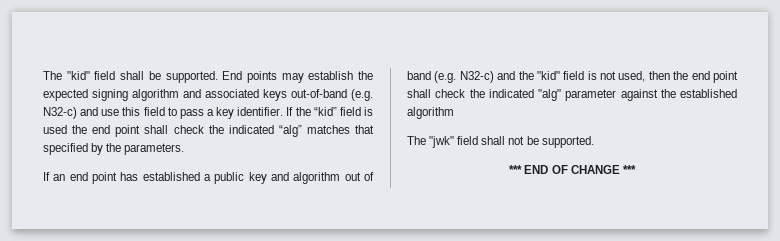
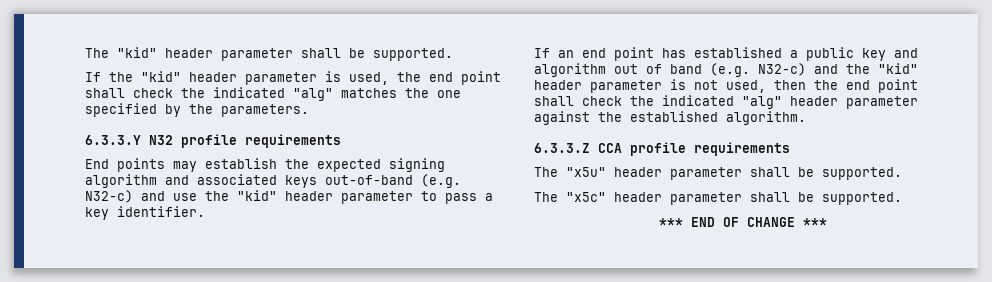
[94,71,218,83] field shall be supported. -> [165,48,453,61] [85,71,501,85] [85,87,461,101] [85,103,309,117] [85,134,341,148] header parameter shall be supported. // If the "kid" header parameter is used, the end point shall check the indicated "alg" matches the one specified by the parameters. // 6.3.3.Y N32 profile requirements //
[122,107,165,116] this field -> [205,190,413,204] the "kid" header parameter
[286,107,374,116] [43,125,374,137] [43,143,185,155] If the “kid” field is used the end point shall check the indicated “alg” matches that specified by the parameters. -> (205, 211) none
[563,71,585,80] field -> [534,80,662,93] header parameter
(561, 95) none -> [790,96,838,106] header
[407,107,454,119] [407,136,525,148] algorithm // The "jwk" field shall not -> [726,111,806,125] [534,142,790,156] [534,167,902,180] [534,192,790,205] algorithm. // 6.3.3.Z CCA profile requirements // The "x5u" header parameter shall be supported. // The "x5c" header parameter shall

